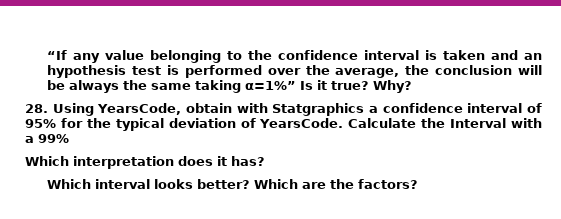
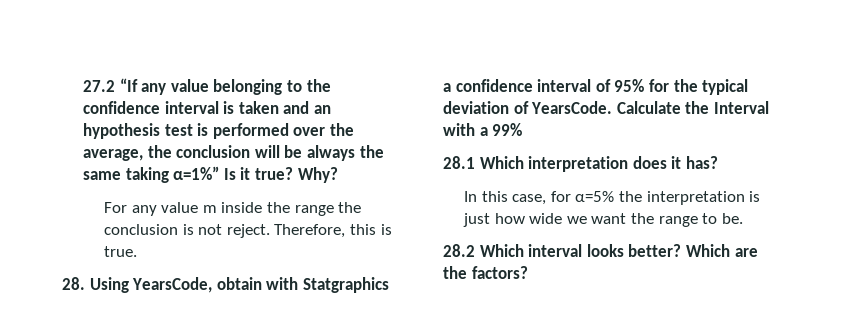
(47, 55) none -> [82,80,115,92] 27.2
(413, 86) none -> [103,202,362,216] [103,224,392,238] [103,246,137,257] // For any value m inside the range the conclusion is not reject. Therefore, this is true.
(69, 138) none -> [443,156,475,169] 28.1
(265, 161) none -> [463,191,761,205] [462,213,743,227] [443,244,475,257] In this case, for α=5% the interpretation is just how wide we want the range to be. // 28.2

